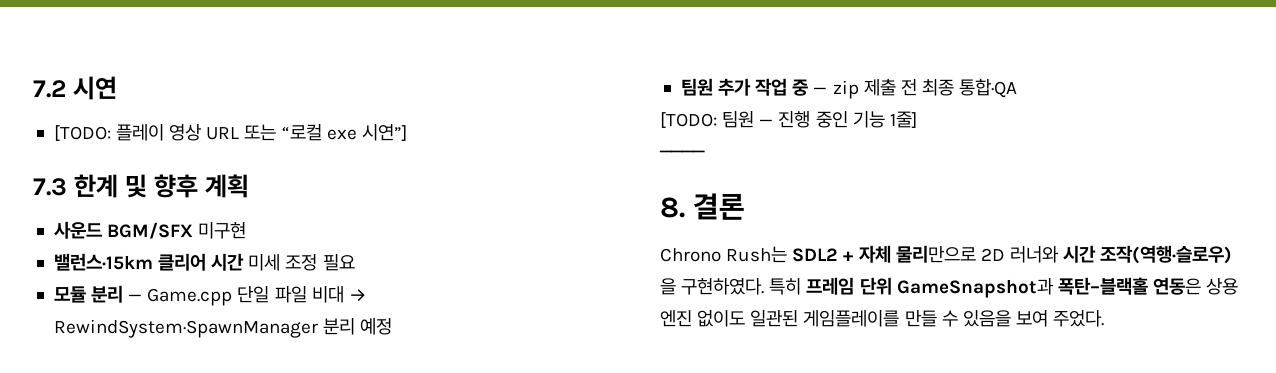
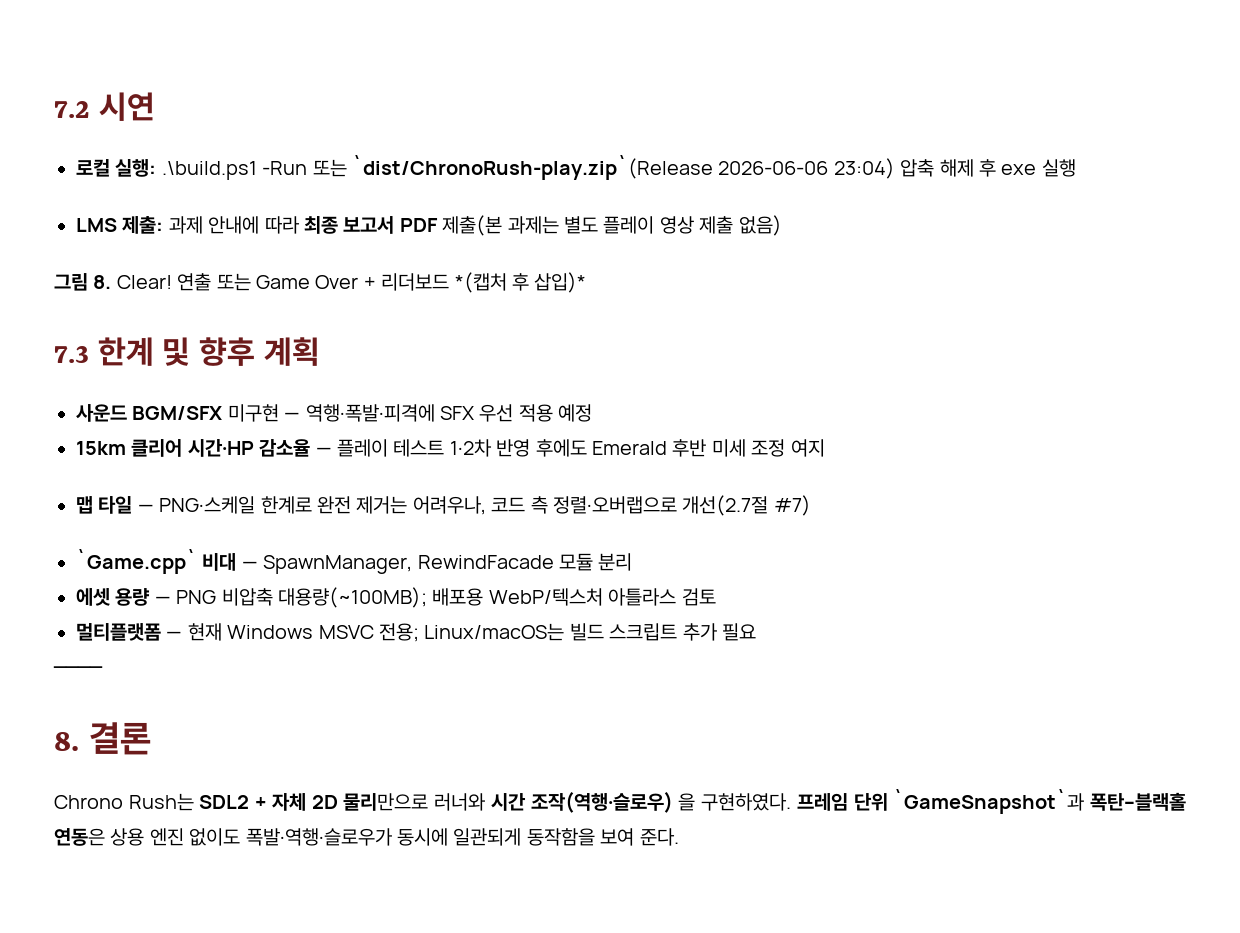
[53,124,407,141] [TODO: 플레이 영상 URL 또는 “로컬 exe 시연”] -> [76,155,1076,180] [76,215,782,236] [54,272,587,293] 로컬 실행: .\build.ps1 -Run 또는 `dist/ChronoRush-play.zip`(Release 2026-06-06 23:04) 압축 해제 후 exe 실행 // LMS 제출: 과제 안내에 따라 최종 보고서 PDF 제출(본 과제는 별도 플레이 영상 제출 없음) // 그림 8. Clear! 연출 또는 Game Over + 리더보드 *(캡처 후 삽입)*
[53,253,355,271] [53,285,366,306] [53,318,393,338] [680,78,1018,99] [660,111,917,128] // 밸런스·15km 클리어 시간 미세 조정 필요 // 모듈 분리 — Game.cpp 단일 파일 비대 → RewindSystem·SpawnManager 분리 예정 // 팀원 추가 작업 중 — zip 제출 전 최종 통합·QA // [TODO: 팀원 — 진행 중인 기능 1줄] -> [284,404,593,422] [76,439,825,457] [76,495,811,516] [76,549,633,574] [76,587,716,608] [76,623,756,642] — 역행·폭발·피격에 SFX 우선 적용 예정 // 15km 클리어 시간·HP 감소율 — 플레이 테스트 1·2차 반영 후에도 Emerald 후반 미세 조정 여지 // 맵 타일 — PNG·스케일 한계로 완전 제거는 어려우나, 코드 측 정렬·오버랩으로 개선(2.7절 #7) // `Game.cpp` 비대 — SpawnManager, RewindFacade 모듈 분리 // 에셋 용량 — PNG 비압축 대용량(~100MB); 배포용 WebP/텍스처 아틀라스 검토 // 멀티플랫폼 — 현재 Windows MSVC 전용; Linux/macOS는 빌드 스크립트 추가 필요
[895,245,1005,263] 물리만으로 2D -> [311,793,429,811] 2D 물리만으로
[769,278,802,295] 특히 -> (792, 802) none
[896,278,1054,298] GameSnapshot과 -> [893,789,1085,814] `GameSnapshot`과
[750,310,1105,327] 일관된 게임플레이를 만들 수 있음을 보여 주었다. -> [245,828,679,846] 폭발·역행·슬로우가 동시에 일관되게 동작함을 보여 준다.

